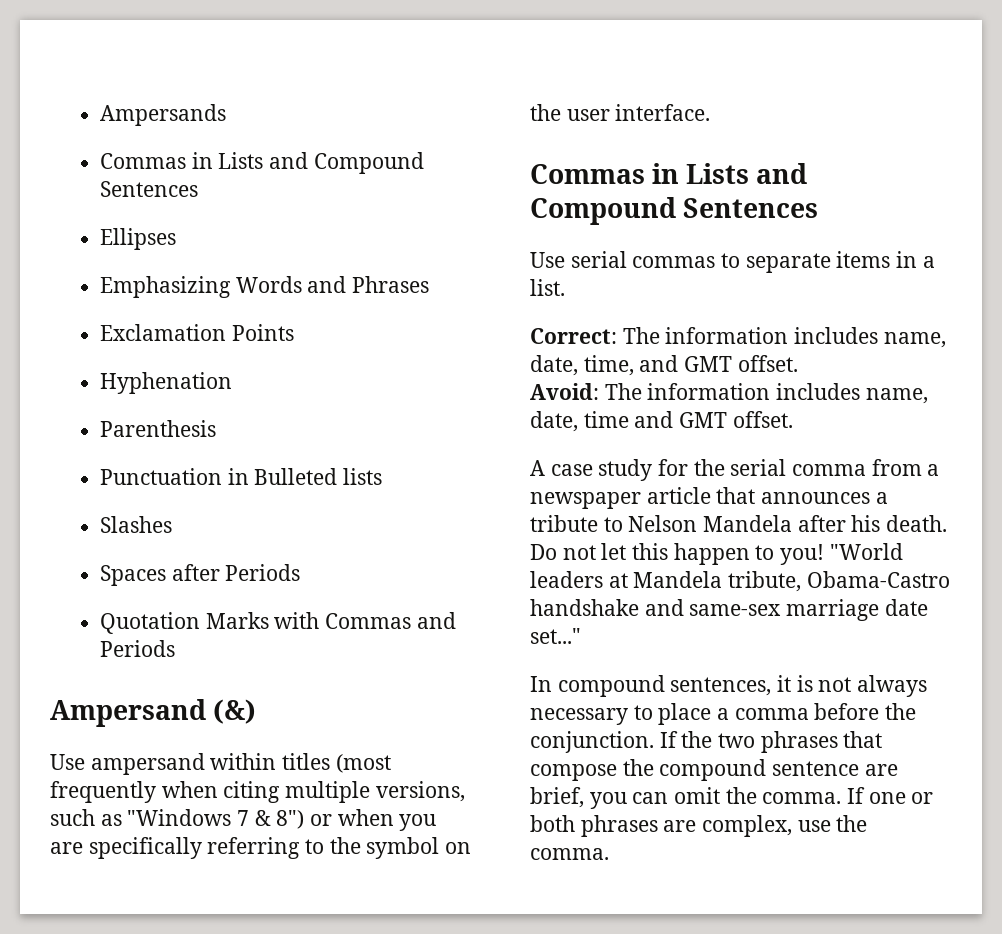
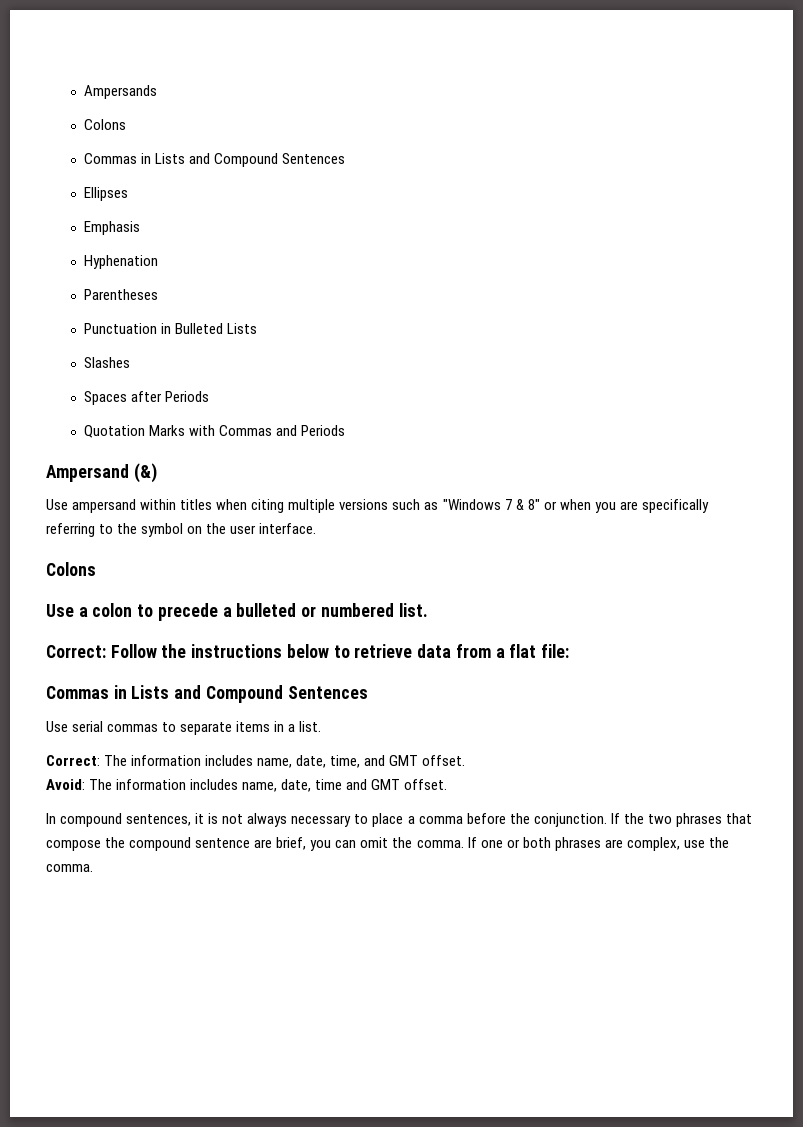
(226, 115) none -> [84,119,127,130] // Colons
[99,276,430,298] [99,324,294,341] Emphasizing Words and Phrases // Exclamation Points -> [84,221,141,235] Emphasis
[99,420,216,437] Parenthesis -> [84,289,159,300] Parentheses
[343,468,383,485] lists -> [227,323,258,334] Lists
[335,754,391,773] [50,781,156,803] (most frequently -> (213, 504) none
[375,781,465,802] versions, -> [339,499,389,510] versions
[276,810,305,829] 8") -> [527,499,540,510] 8"
(711, 112) none -> [46,562,96,576] [46,603,428,621] [46,644,569,658] // Colons // Use a colon to precede a bulleted or numbered list. // Correct: Follow the instructions below to retrieve data from a flat file:
[530,459,940,481] [530,487,888,509] [530,515,948,532] [530,543,903,565] [530,571,950,592] [530,599,928,621] [530,628,581,644] // A case study for the serial comma from a newspaper article that announces a tribute to Nelson Mandela after his death. Do not let this happen to you! "World leaders at Mandela tribute, Obama-Castro handshake and same-sex marriage date set..." -> (448, 784) none

